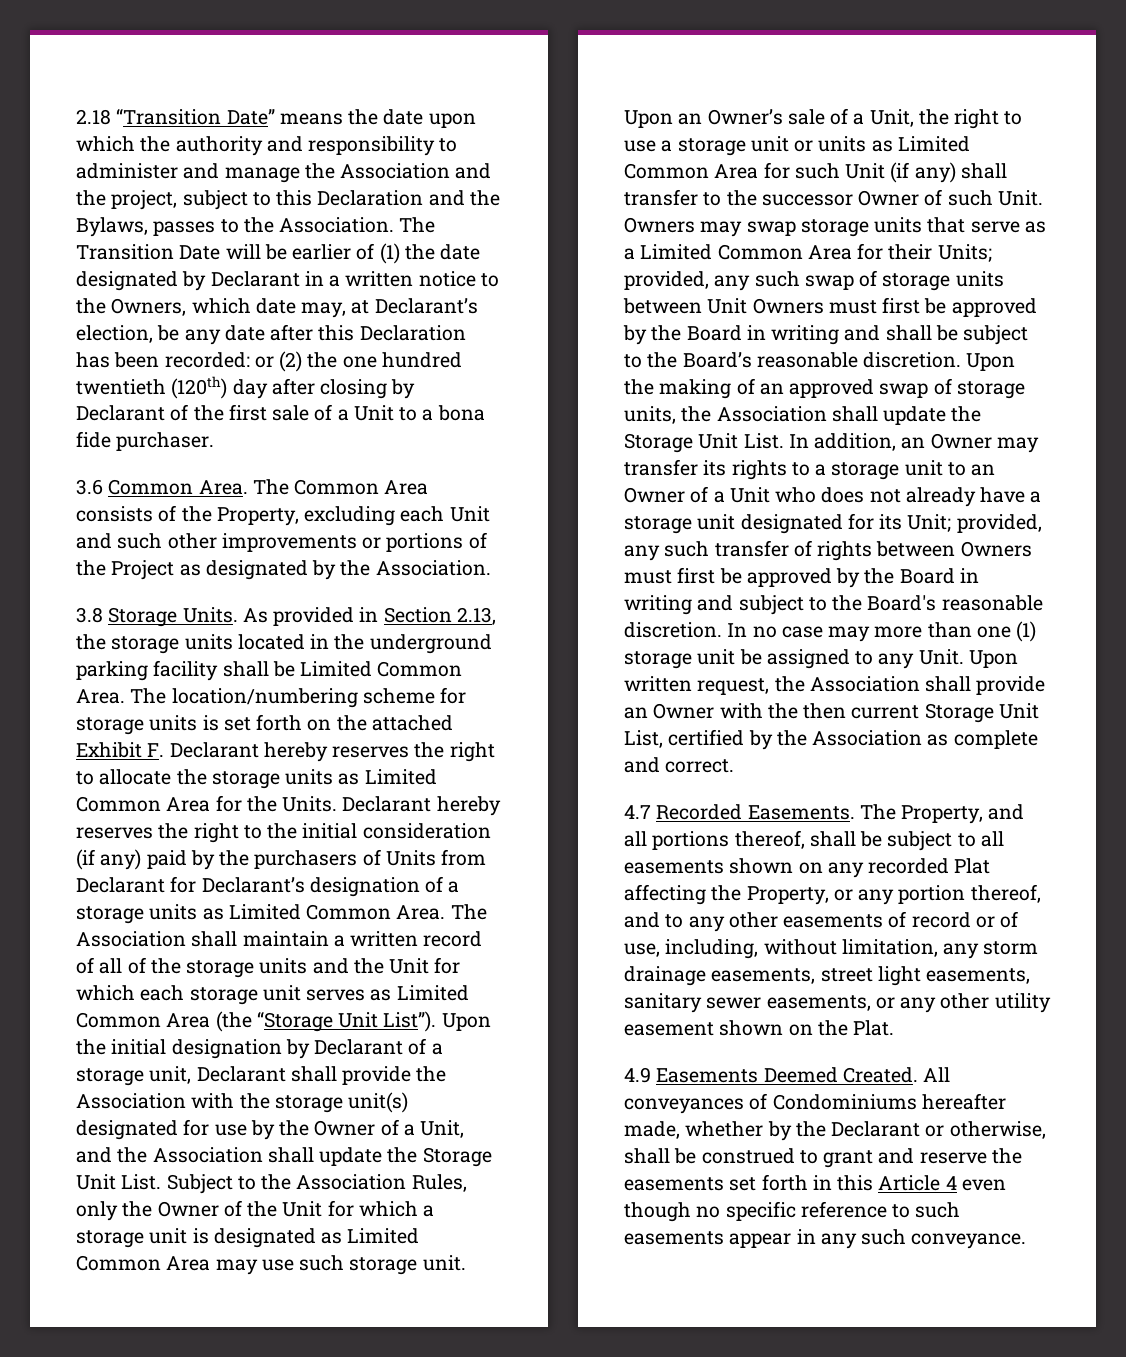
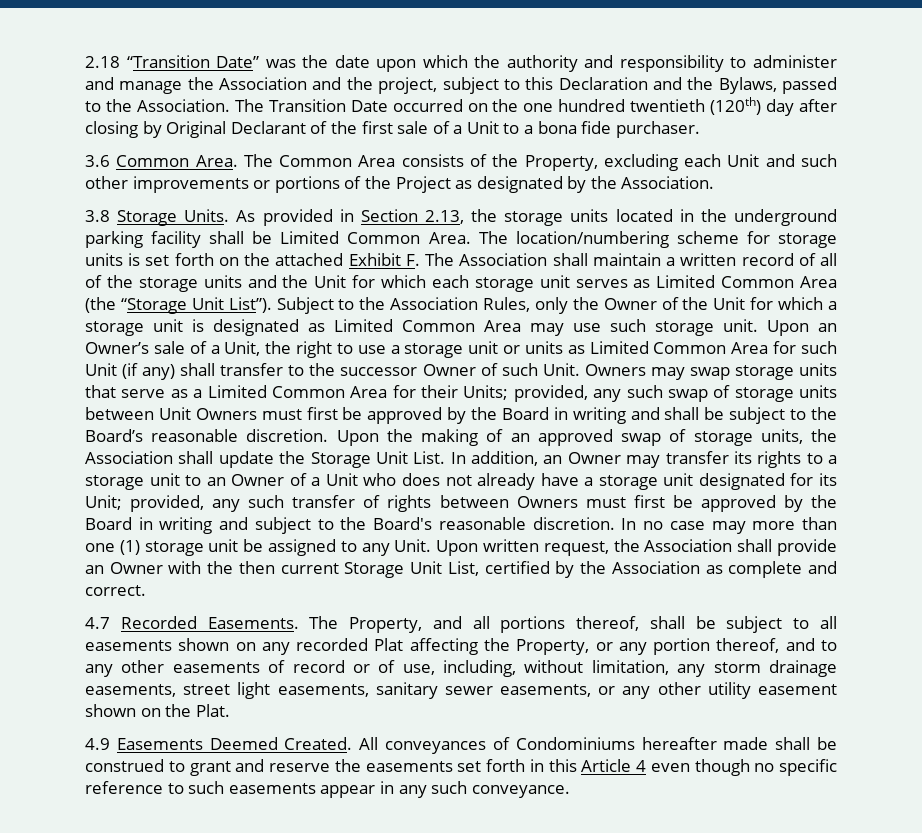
[279,113,343,125] means -> [265,59,296,68] was
[153,221,216,236] passes -> [782,77,837,94] passed
[225,243,481,264] [76,271,499,291] [76,298,478,318] [76,324,466,345] [76,351,303,372] will be earlier of (1) the date designated by Declarant in a written notice to the Owners, which date may, at Declarant’s election, be any date after this Declaration has been recorded: or (2) -> [392,99,488,112] occurred on
(416, 389) none -> [166,121,227,138] Original
[169,742,495,762] [76,769,437,789] [76,795,501,816] [76,823,491,843] [76,849,487,870] [76,876,460,897] [76,904,446,924] Declarant hereby reserves the right to allocate the storage units as Limited Common Area for the Units. Declarant hereby reserves the right to the initial consideration (if any) paid by the purchasers of Units from Declarant for Declarant’s designation of a storage units as Limited Common Area. -> (420, 260) none
[441,1013,491,1031] [76,1038,443,1059] [76,1066,447,1086] [76,1092,409,1113] [76,1119,465,1140] [76,1147,492,1167] [76,1174,162,1190] Upon the initial designation by Declarant of a storage unit, Declarant shall provide the Association with the storage unit(s) designated for use by the Owner of a Unit, and the Association shall update the Storage Unit List. -> (272, 305) none
[624,1121,1046,1141] made, whether by the Declarant or otherwise, -> [723,737,769,750] made

